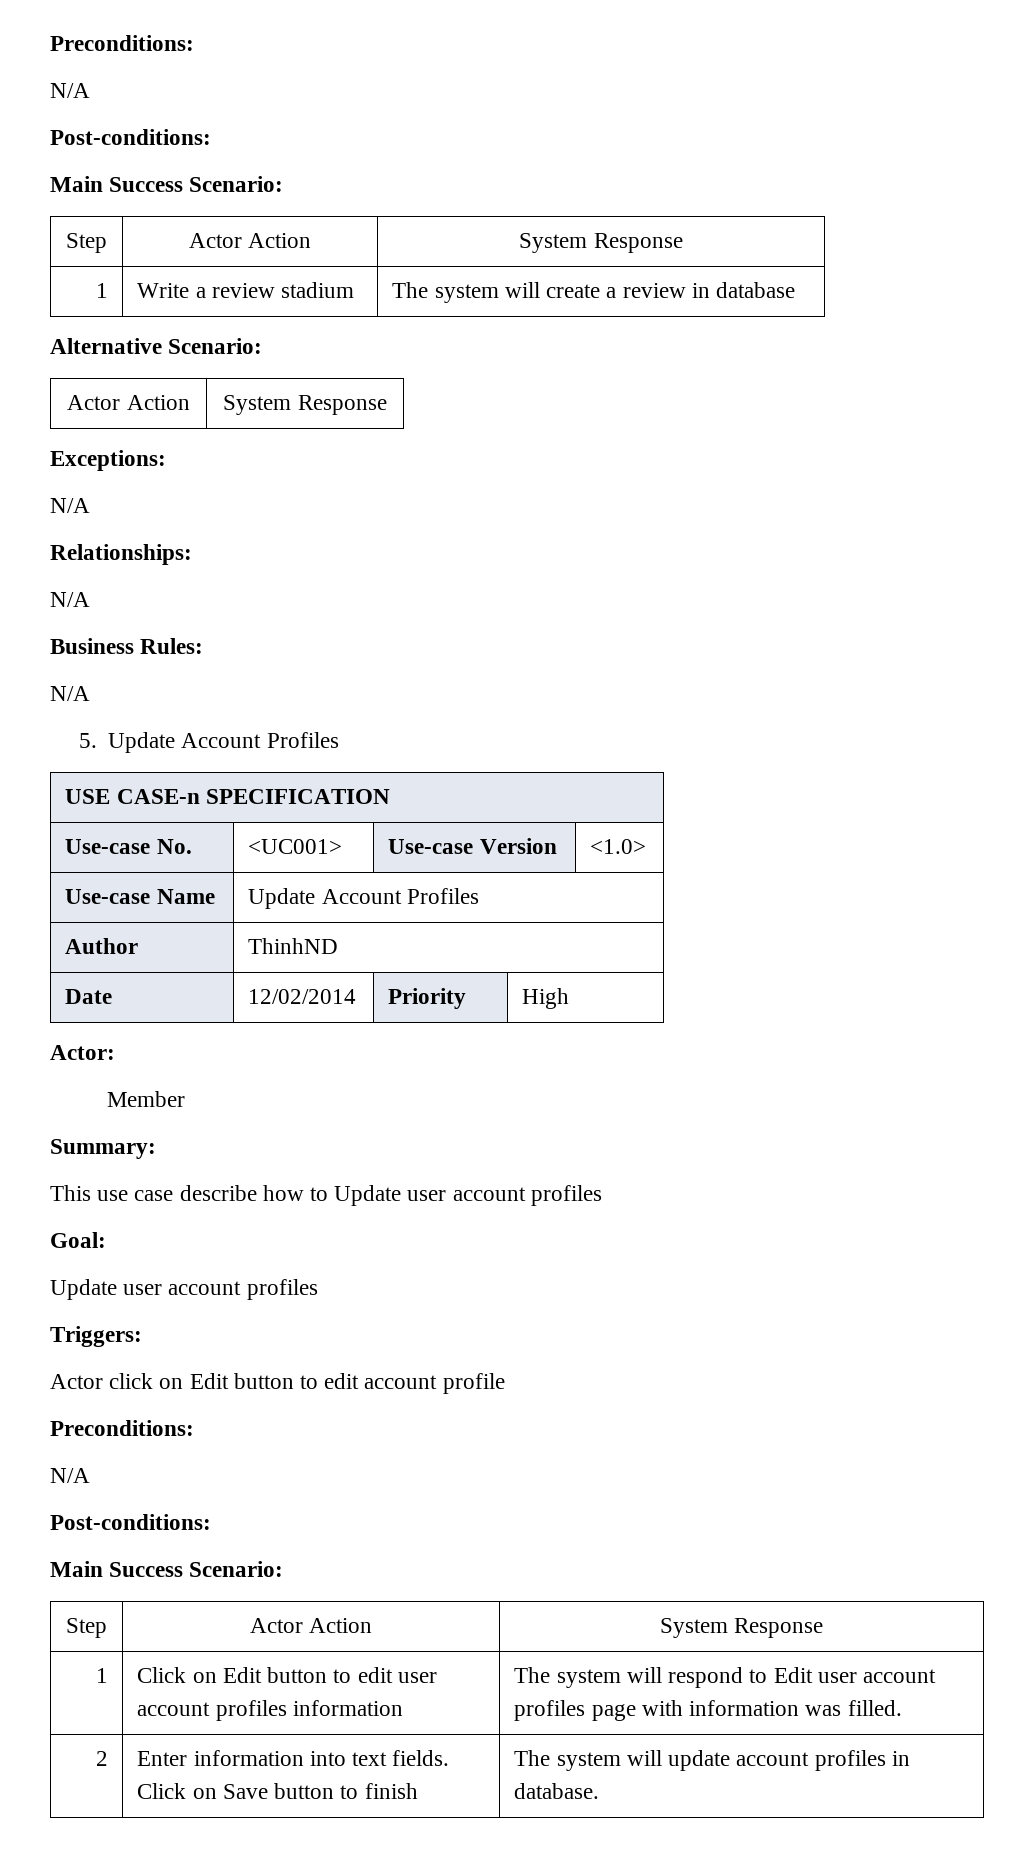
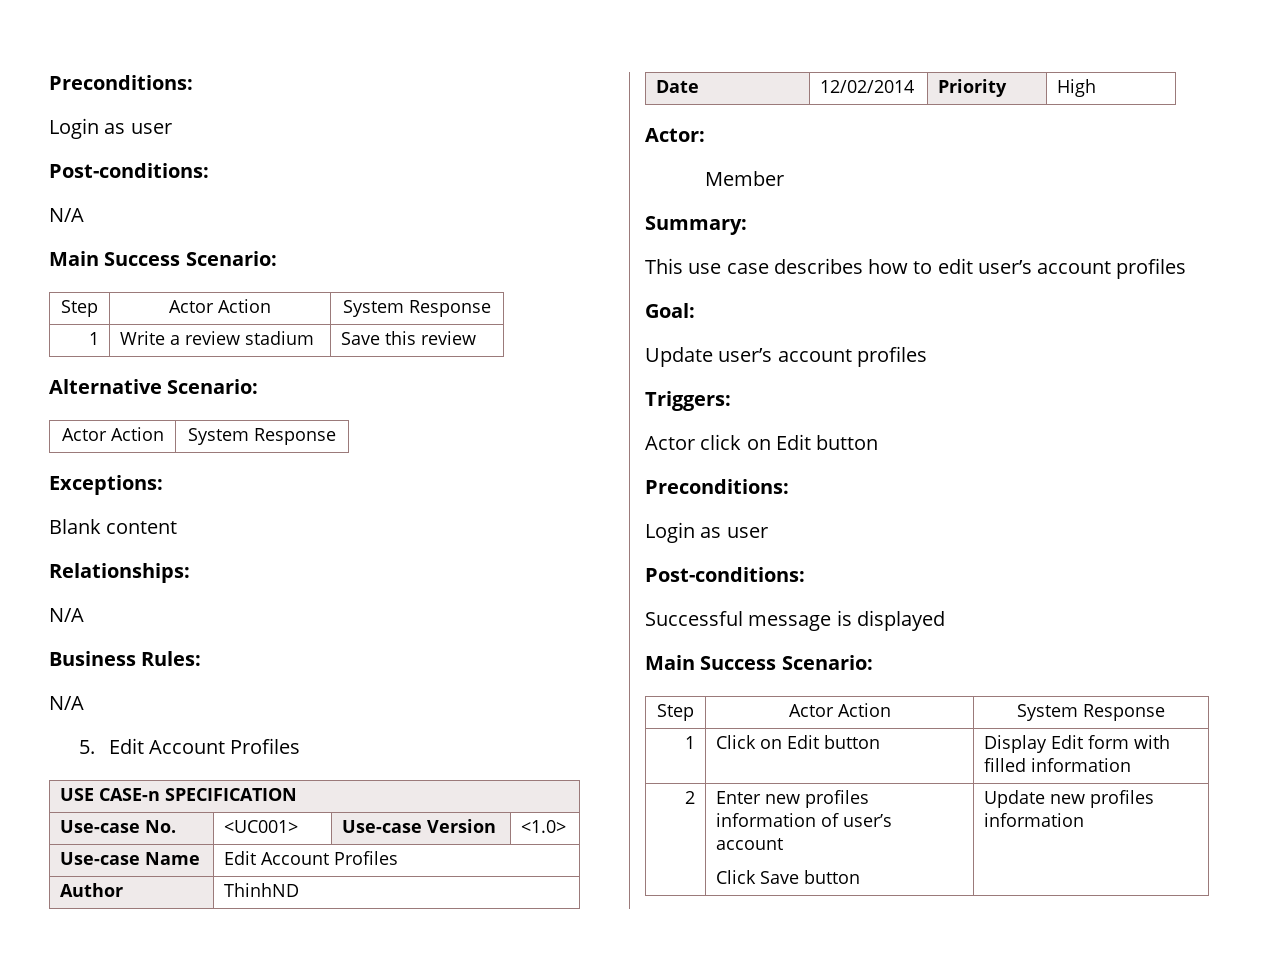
[50,35,194,51] [50,83,90,98] [50,129,211,145] Preconditions: // N/A // Post-conditions: -> [49,75,193,90] [49,118,172,139] [49,163,209,178] [49,208,84,222] Preconditions: // Login as user // Post-conditions: // N/A
[392,282,795,303] The system will create a review in database -> [341,331,477,345] Save this review
[50,498,90,513] N/A -> [49,519,178,534] Blank content
[108,732,176,753] Update -> [108,738,144,754] Edit
[248,888,316,909] Update -> [224,851,257,865] Edit
[179,1185,257,1201] describe -> [773,258,863,274] describes
[334,1185,447,1206] Update user -> [937,258,1032,274] edit user’s
[123,1284,163,1295] user -> [718,348,773,362] user’s
[300,1373,505,1394] [50,1420,194,1436] [50,1468,90,1483] [50,1514,211,1530] to edit account profile // Preconditions: // N/A // Post-conditions: -> [645,479,789,494] [645,522,768,543] [645,567,805,582] [645,610,945,631] // Preconditions: // Login as user // Post-conditions: // Successful message is displayed
[333,1667,437,1683] [137,1700,403,1721] [514,1667,936,1688] [514,1700,902,1721] [95,1751,108,1766] [137,1750,450,1766] [137,1783,418,1799] [514,1750,910,1771] [514,1783,600,1799] to edit user account profiles information | The system will respond to Edit user account profiles page with information was filled. // 2 | Enter information into text fields. Click on Save button to finish | The system will update account profiles in database. -> [984,735,1171,753] [984,758,1132,772] [684,791,695,804] [716,790,870,808] [716,813,893,827] [716,838,784,850] [716,870,861,884] [984,790,1155,808] [984,813,1085,827] | Display Edit form with filled information // 2 | Enter new profiles information of user’s account // Click Save button | Update new profiles information

